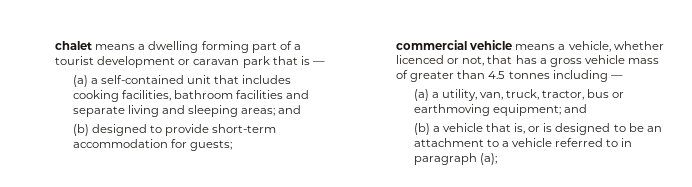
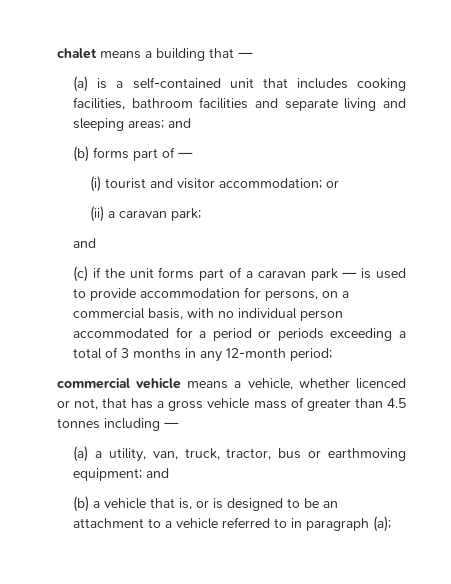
[148,41,301,53] [55,56,325,68] [72,75,88,87] dwelling forming part of a tourist development or caravan park that is — // (a) -> [155,48,253,61] [73,76,108,92] building that — // (a) is
[91,124,147,136] designed -> [93,147,194,161] [89,176,339,192] [89,206,201,222] [73,238,97,248] [73,266,407,282] forms part of — // (i) tourist and visitor accommodation; or // (ii) a caravan park; // and // (c) if the unit forms part of a caravan park — is used
[212,124,277,133] short-term -> (137, 294) none
[189,140,232,151] guests; -> [265,290,350,301] [73,308,344,321] [73,327,406,341] [73,347,333,362] persons, on a commercial basis, with no individual person accommodated for a period or periods exceeding a total of 3 months in any 12-month period;

